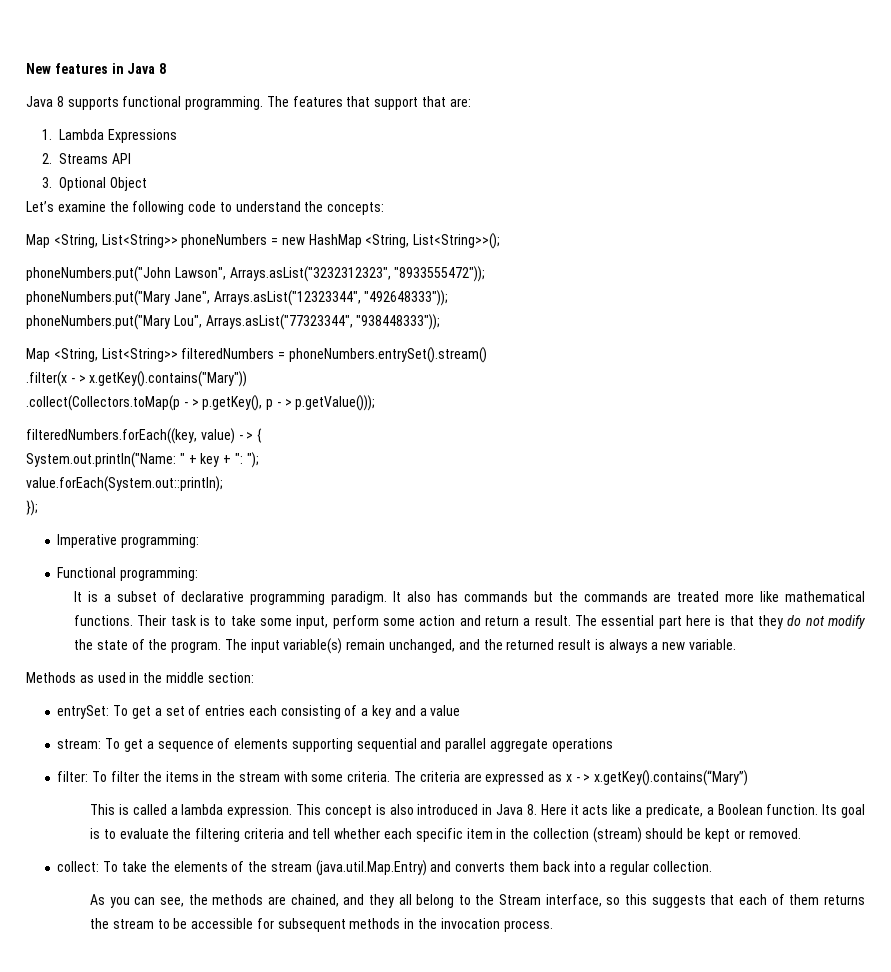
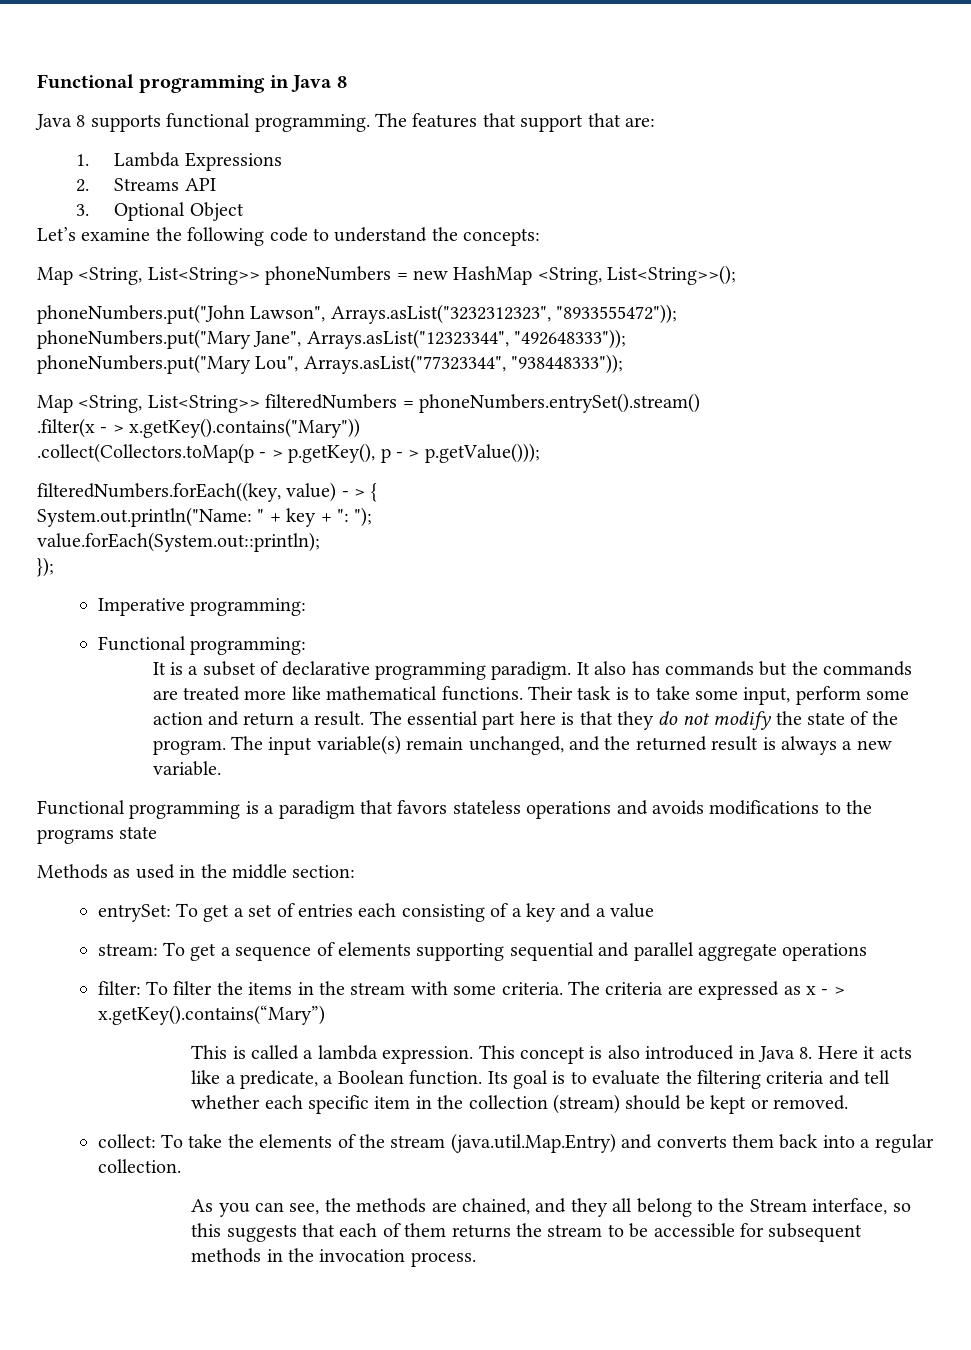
[26,63,108,74] New features -> [37,74,266,93] Functional programming
(737, 644) none -> [37,800,873,819] [37,826,158,844] // Functional programming is a paradigm that favors stateless operations and avoids modifications to the programs state

